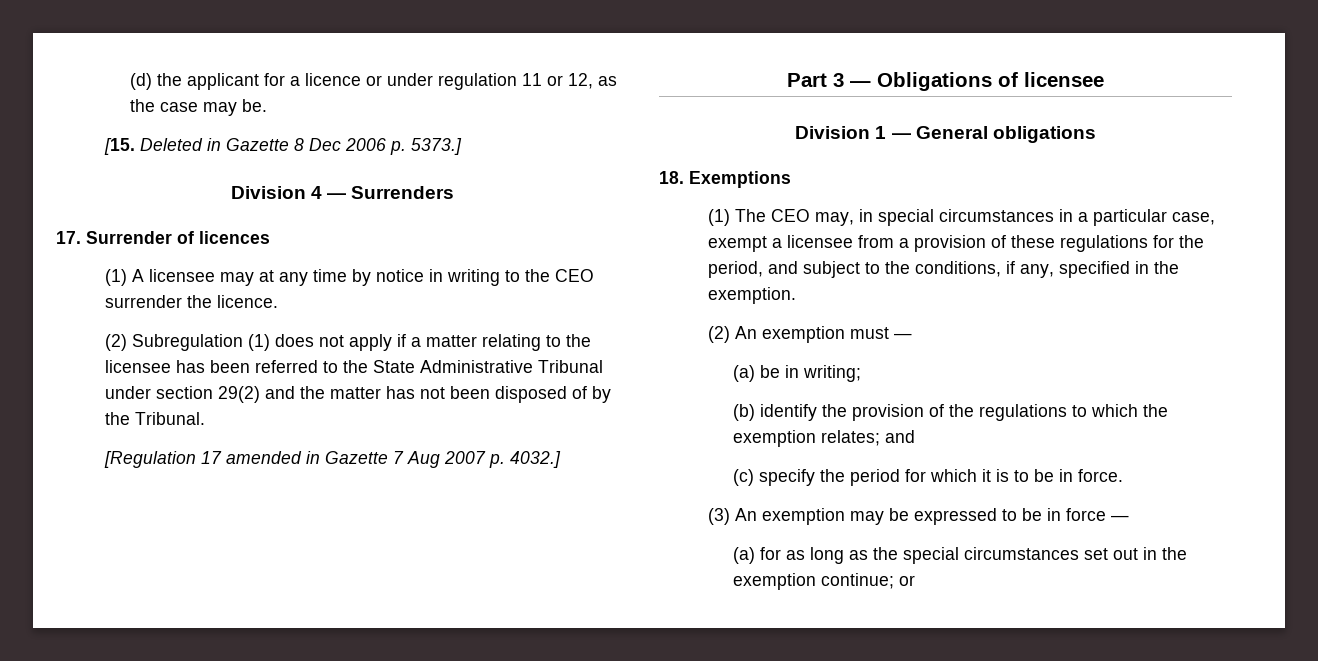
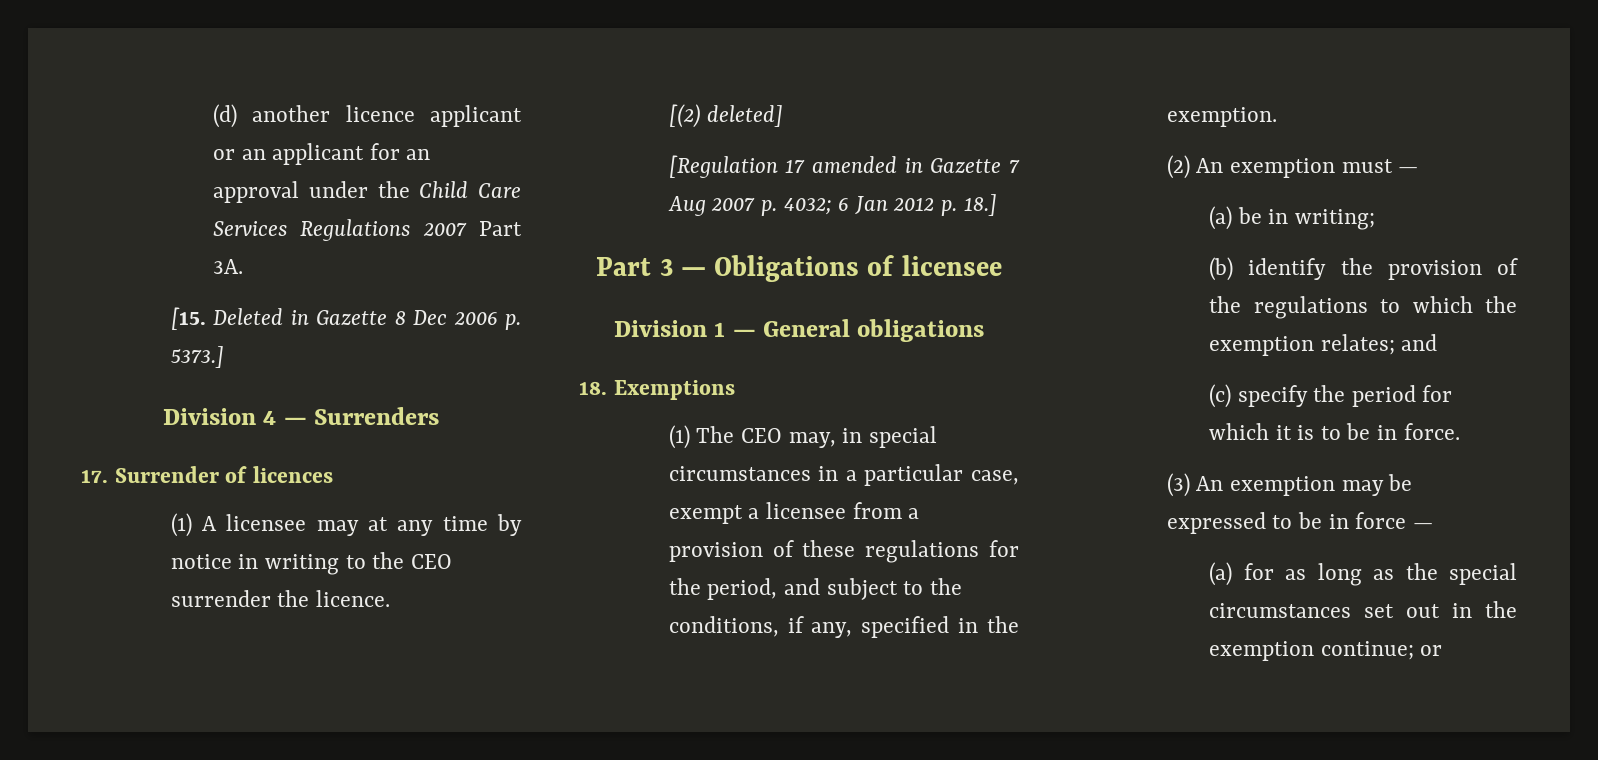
[156,73,617,90] [129,99,267,116] the applicant for a licence or under regulation 11 or 12, as the case may be. -> [252,105,522,127] [213,143,431,165] [213,181,521,203] [213,219,522,241] [213,259,243,274] another licence applicant or an applicant for an approval under the Child Care Services Regulations 2007 Part 3A.
[105,334,592,351] [105,360,604,373] [105,386,612,403] [105,412,206,425] (2) Subregulation (1) does not apply if a matter relating to the licensee has been referred to the State Administrative Tribunal under section 29(2) and the matter has not been disposed of by the Tribunal. -> [668,104,784,128] [(2) deleted]
[510,451,562,468] 4032.] -> [783,194,997,216] 4032; 6 Jan 2012 p. 18.]

